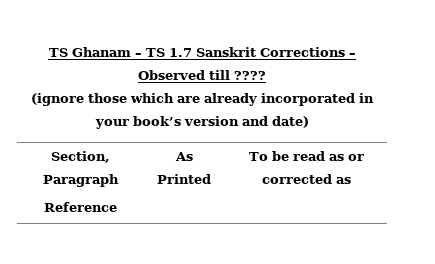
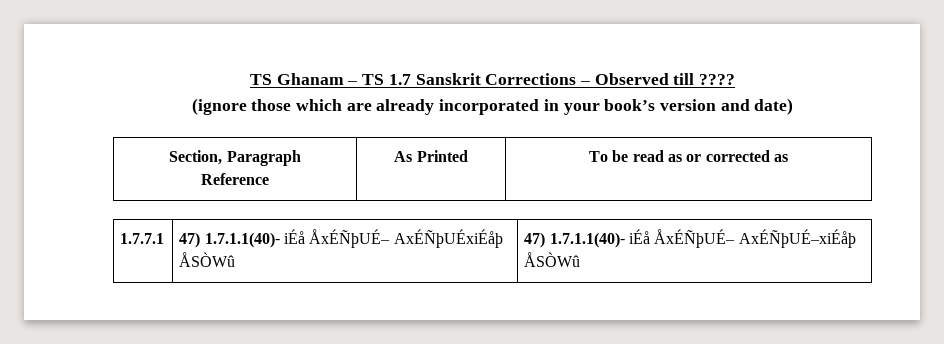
(351, 180) none -> [120,233,165,244] [179,229,503,248] [179,252,236,267] [524,229,856,248] [524,252,581,267] // 1.7.7.1 | 47) 1.7.1.1(40)- iÉå ÅxÉÑþUÉ– AxÉÑþUÉxiÉåþ ÅSÒWû | 47) 1.7.1.1(40)- iÉå ÅxÉÑþUÉ– AxÉÑþUÉ–xiÉåþ ÅSÒWû

